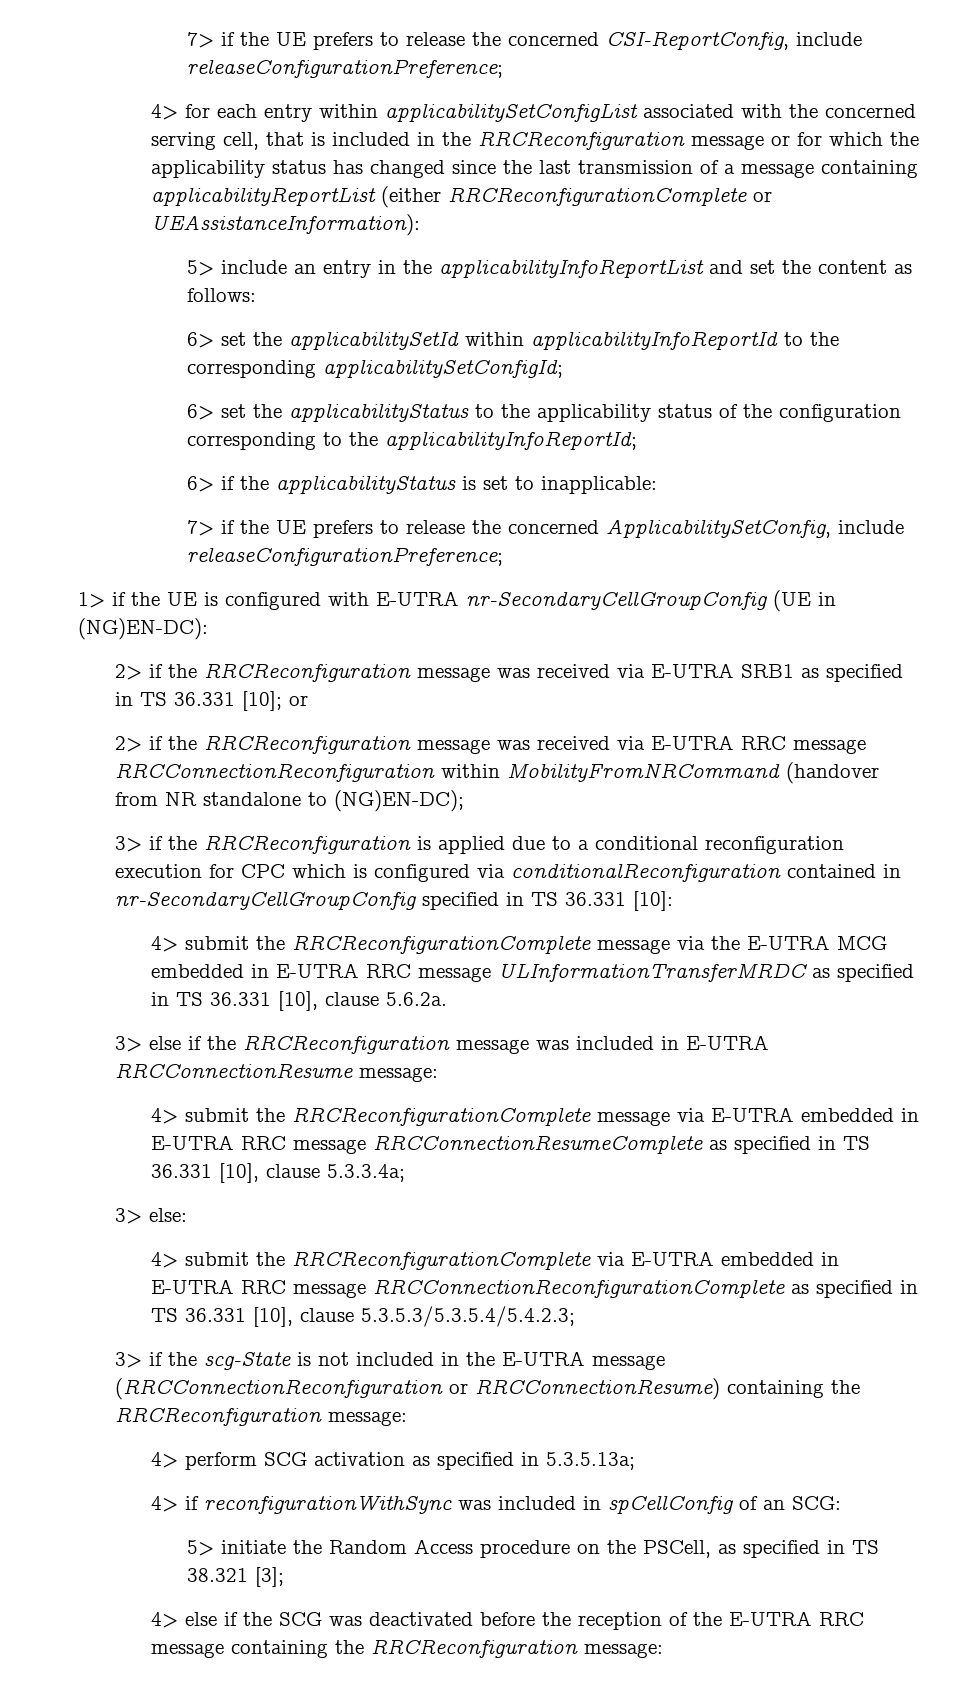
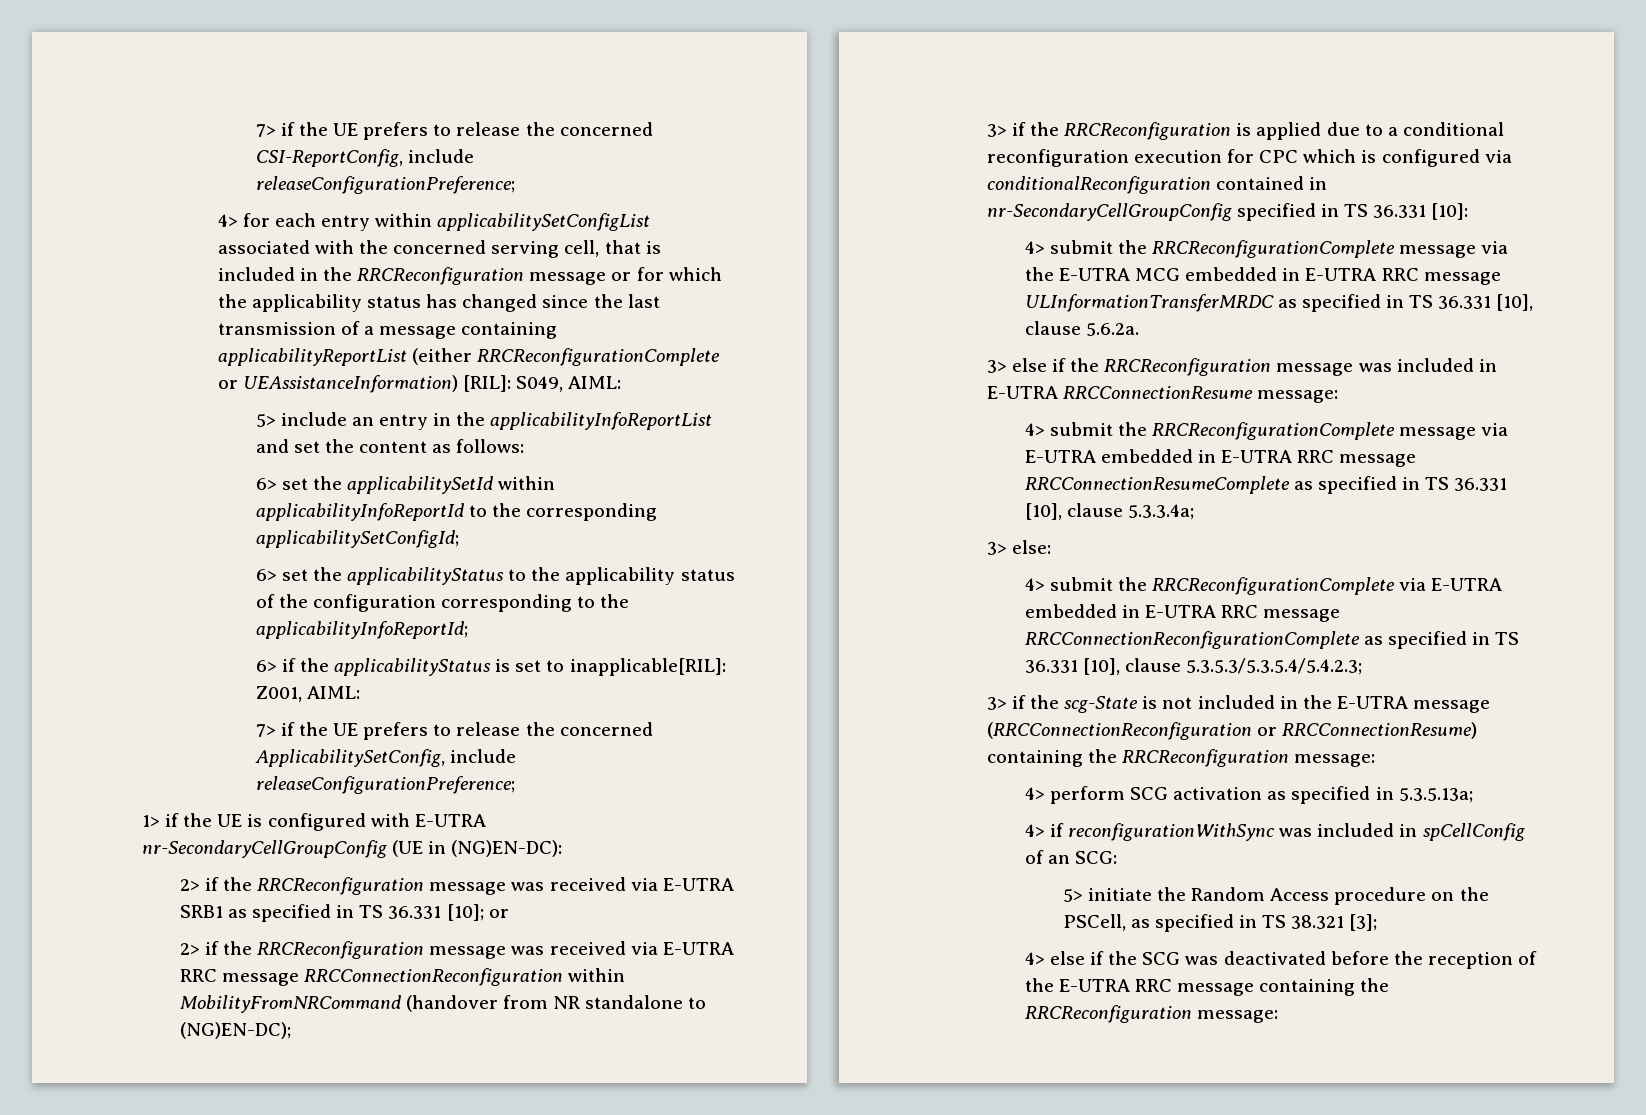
[150,214,420,236] UEAssistanceInformation): -> [242,375,622,393] UEAssistanceInformation) [RIL]: S049, AIML:
[541,476,658,494] inapplicable: -> [569,658,726,676] [255,686,360,702] inapplicable[RIL]: Z001, AIML:

